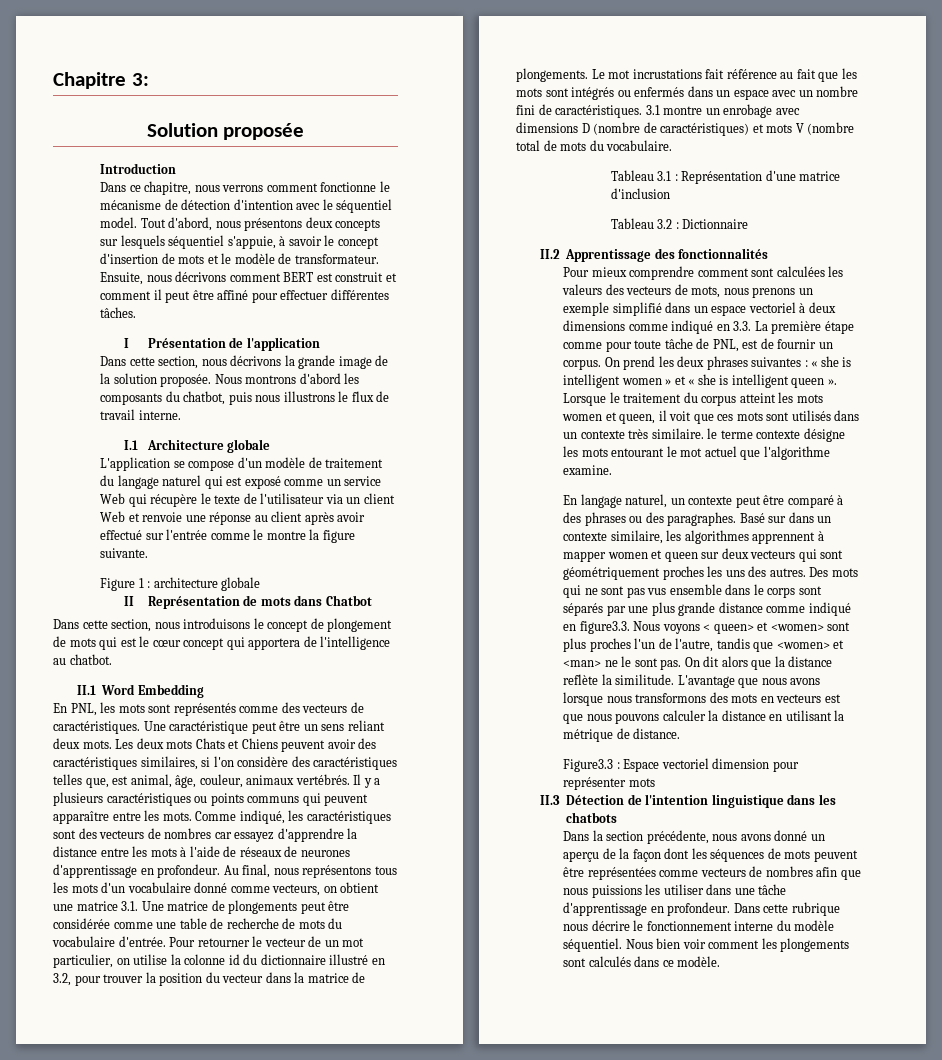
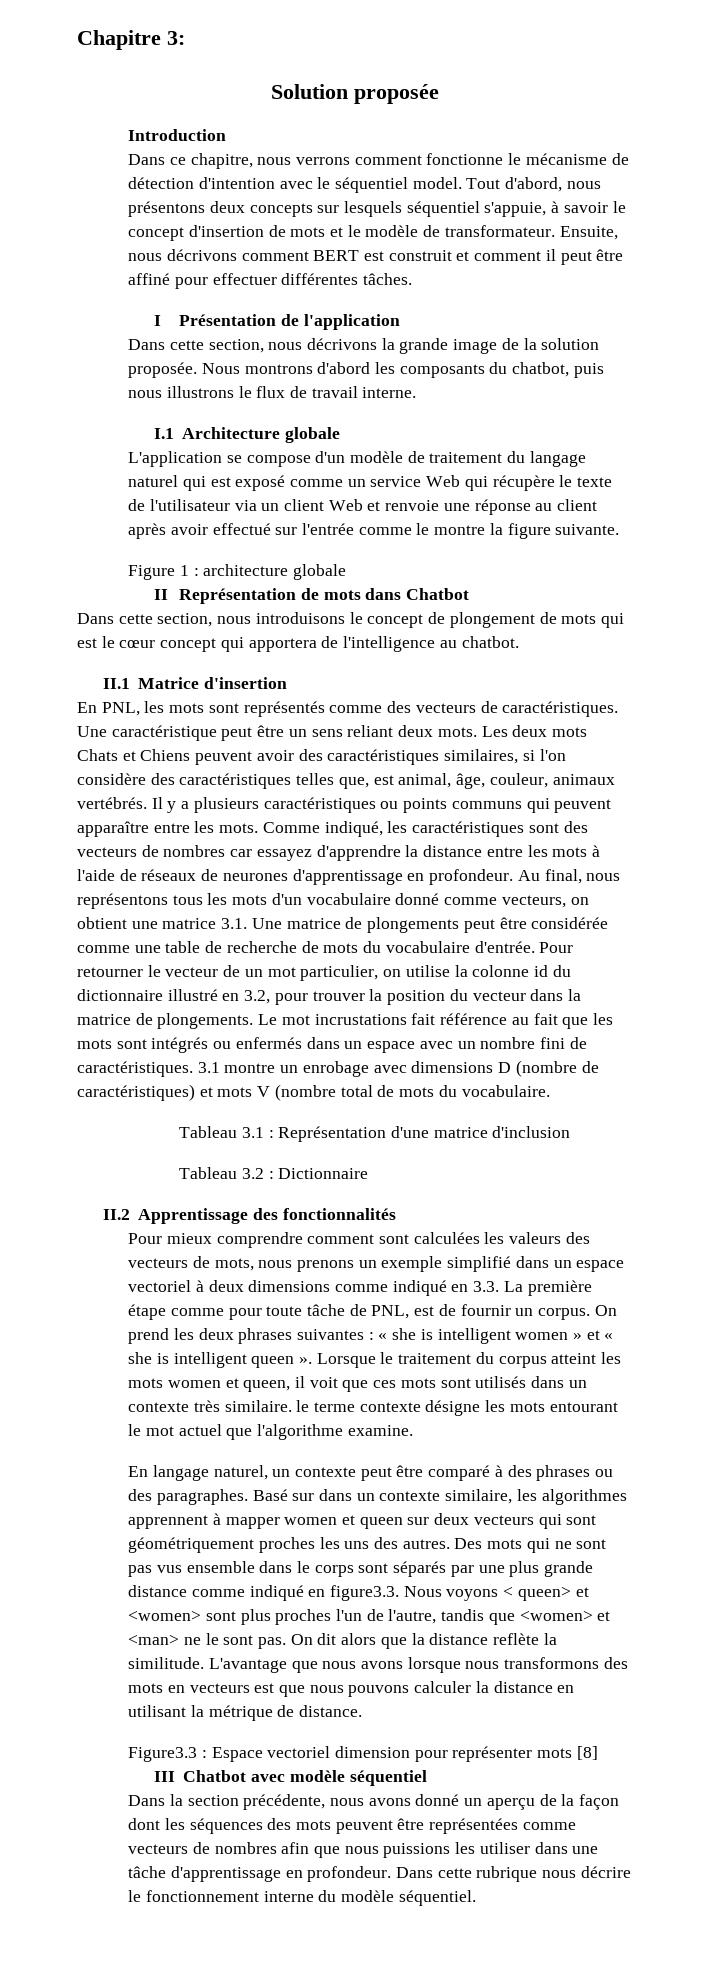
[101,684,204,698] Word Embedding -> [138,677,288,689] Matrice d'insertion
[539,794,836,808] [566,812,618,823] // II.3 Détection de l'intention linguistique dans les chatbots -> [576,1746,598,1760] [153,1770,427,1786] [8] // III Chatbot avec modèle séquentiel
[767,848,781,859] de -> [267,1818,292,1830] des
[625,938,850,952] [563,956,721,967] Nous bien voir comment les plongements sont calculés dans ce modèle. -> (476, 1898) none

